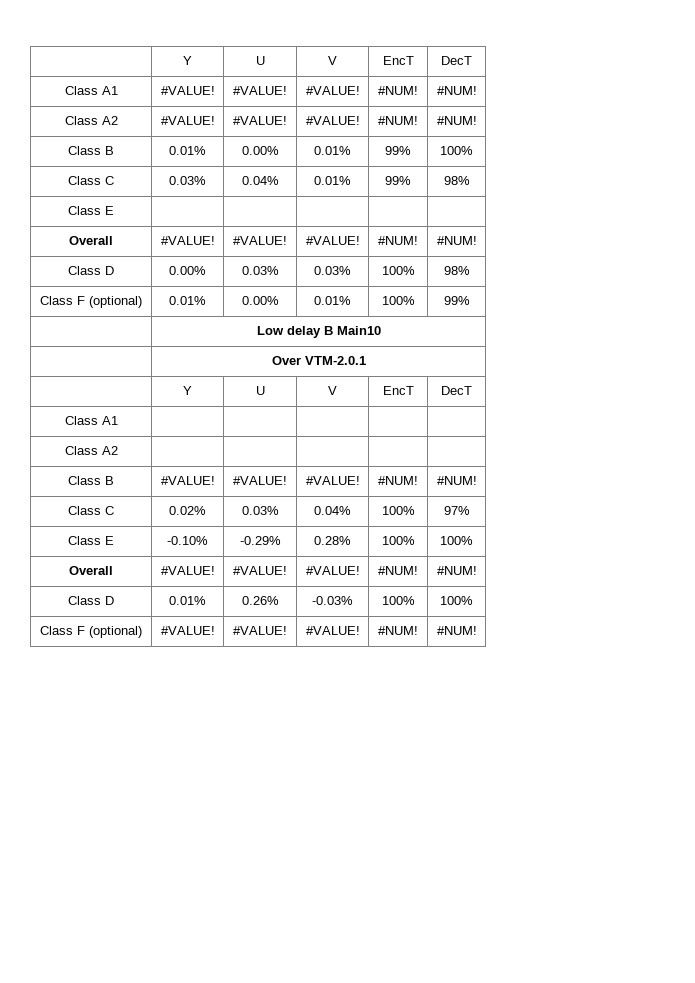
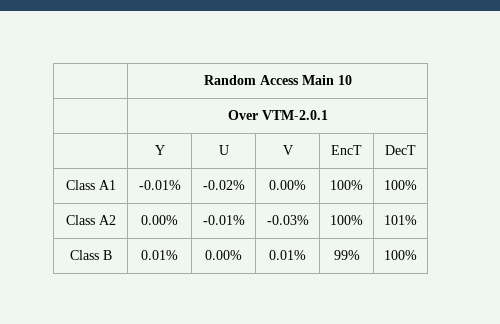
[183,56,192,65] [255,56,265,65] [328,56,337,65] [382,56,414,65] [441,56,472,65] [64,86,118,95] [160,86,215,95] [233,86,287,95] [305,86,360,95] [378,86,418,95] [436,86,477,95] [64,116,118,125] [160,116,215,125] [233,116,287,125] [305,116,360,125] [378,116,418,125] [436,116,477,125] [68,146,114,155] [169,146,206,155] [241,146,279,155] [314,146,351,155] [385,146,411,155] [440,146,473,155] [68,176,114,185] [169,176,206,185] [241,176,279,185] [314,176,351,185] [385,176,411,185] [443,176,470,185] [68,206,114,215] [69,236,113,245] [160,236,215,245] [233,236,287,245] [305,236,360,245] [378,236,418,245] [436,236,477,245] [68,266,114,275] [169,266,206,275] [241,266,279,275] [314,266,351,275] [381,266,415,275] [443,266,470,275] [40,296,142,308] [169,296,206,305] [241,296,279,305] [314,296,351,305] [381,296,415,305] [443,296,470,305] [256,326,381,338] | Y | U | V | EncT | DecT // Class A1 | #VALUE! | #VALUE! | #VALUE! | #NUM! | #NUM! // Class A2 | #VALUE! | #VALUE! | #VALUE! | #NUM! | #NUM! // Class B | 0.01% | 0.00% | 0.01% | 99% | 100% // Class C | 0.03% | 0.04% | 0.01% | 99% | 98% // Class E | | | | | // Overall | #VALUE! | #VALUE! | #VALUE! | #NUM! | #NUM! // Class D | 0.00% | 0.03% | 0.03% | 100% | 98% // Class F (optional) | 0.01% | 0.00% | 0.01% | 100% | 99% // | Low delay B Main10 -> [203,75,352,85] | Random Access Main 10
[64,446,118,455] [68,476,114,485] [160,476,215,485] [233,476,287,485] [305,476,360,485] [378,476,418,485] [436,476,477,485] [68,506,114,515] [169,506,206,515] [241,506,279,515] [314,506,351,515] [381,506,415,515] [443,506,470,515] [68,536,114,545] [167,536,208,545] [239,536,281,545] [314,536,351,545] [381,536,415,545] [440,536,473,545] [69,566,113,575] [160,566,215,575] [233,566,287,575] [305,566,360,575] [378,566,418,575] [436,566,477,575] [68,596,114,605] [169,596,206,605] [241,596,279,605] [312,596,353,605] [381,596,415,605] [440,596,473,605] [40,626,142,638] [160,626,215,635] [233,626,287,635] [305,626,360,635] [378,626,418,635] [436,626,477,635] | | | | // Class A2 | | | | | // Class B | #VALUE! | #VALUE! | #VALUE! | #NUM! | #NUM! // Class C | 0.02% | 0.03% | 0.04% | 100% | 97% // Class E | -0.10% | -0.29% | 0.28% | 100% | 100% // Overall | #VALUE! | #VALUE! | #VALUE! | #NUM! | #NUM! // Class D | 0.01% | 0.26% | -0.03% | 100% | 100% // Class F (optional) | #VALUE! | #VALUE! | #VALUE! | #NUM! | #NUM! -> [138,180,181,190] [202,180,245,190] [269,180,306,190] [330,180,363,190] [384,180,417,190] [65,215,116,225] [141,215,178,225] [202,215,245,225] [266,215,309,225] [330,215,363,225] [384,215,417,225] [69,250,112,260] [141,250,178,260] [205,250,242,260] [269,250,306,260] [333,250,360,260] [384,250,417,260] -0.01% | -0.02% | 0.00% | 100% | 100% // Class A2 | 0.00% | -0.01% | -0.03% | 100% | 101% // Class B | 0.01% | 0.00% | 0.01% | 99% | 100%

